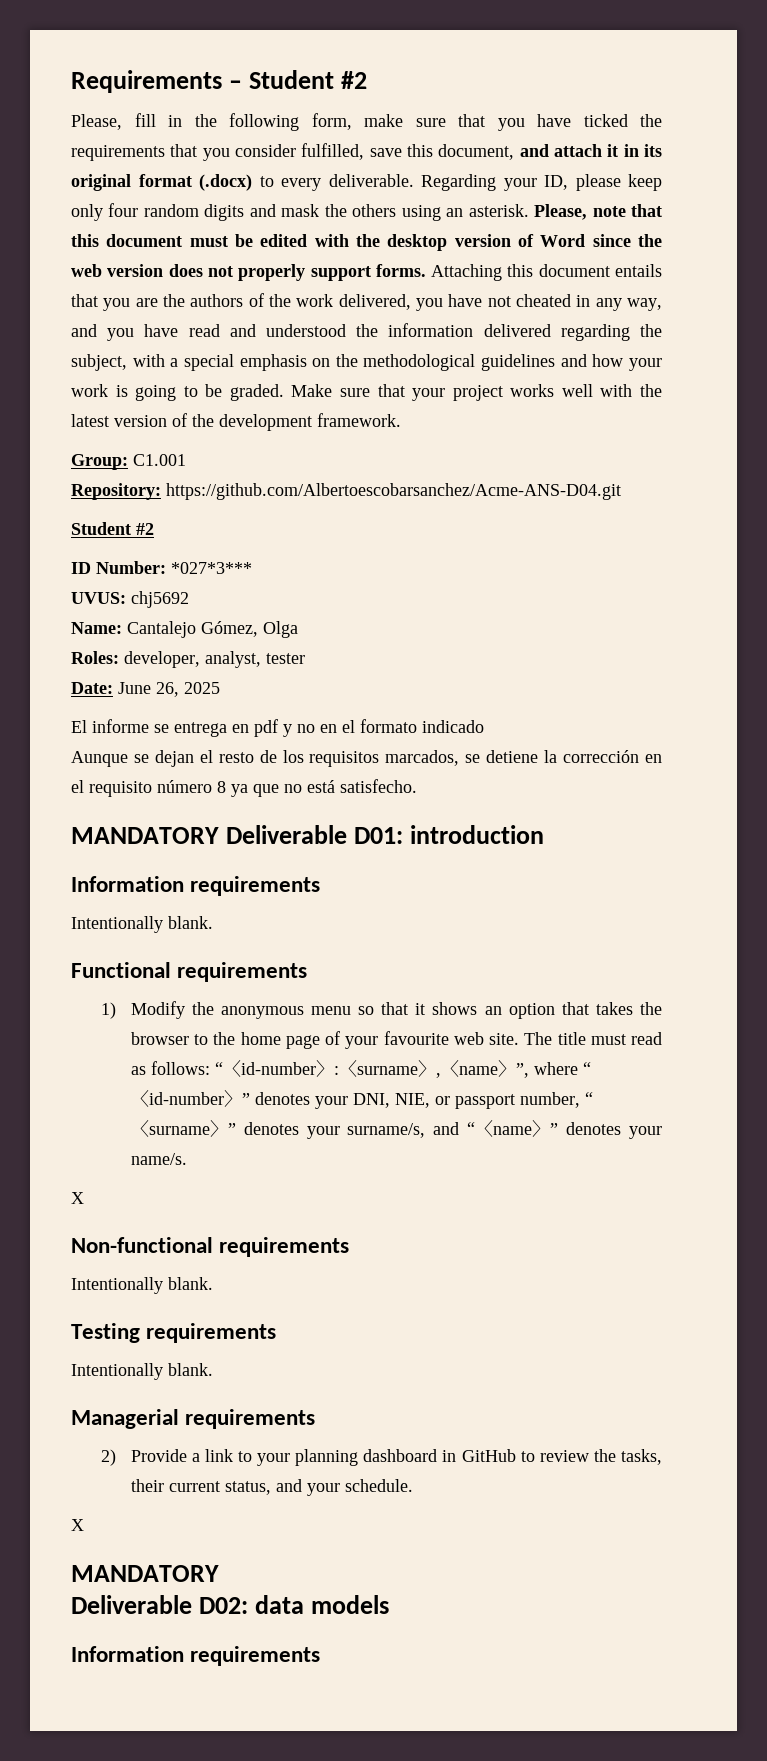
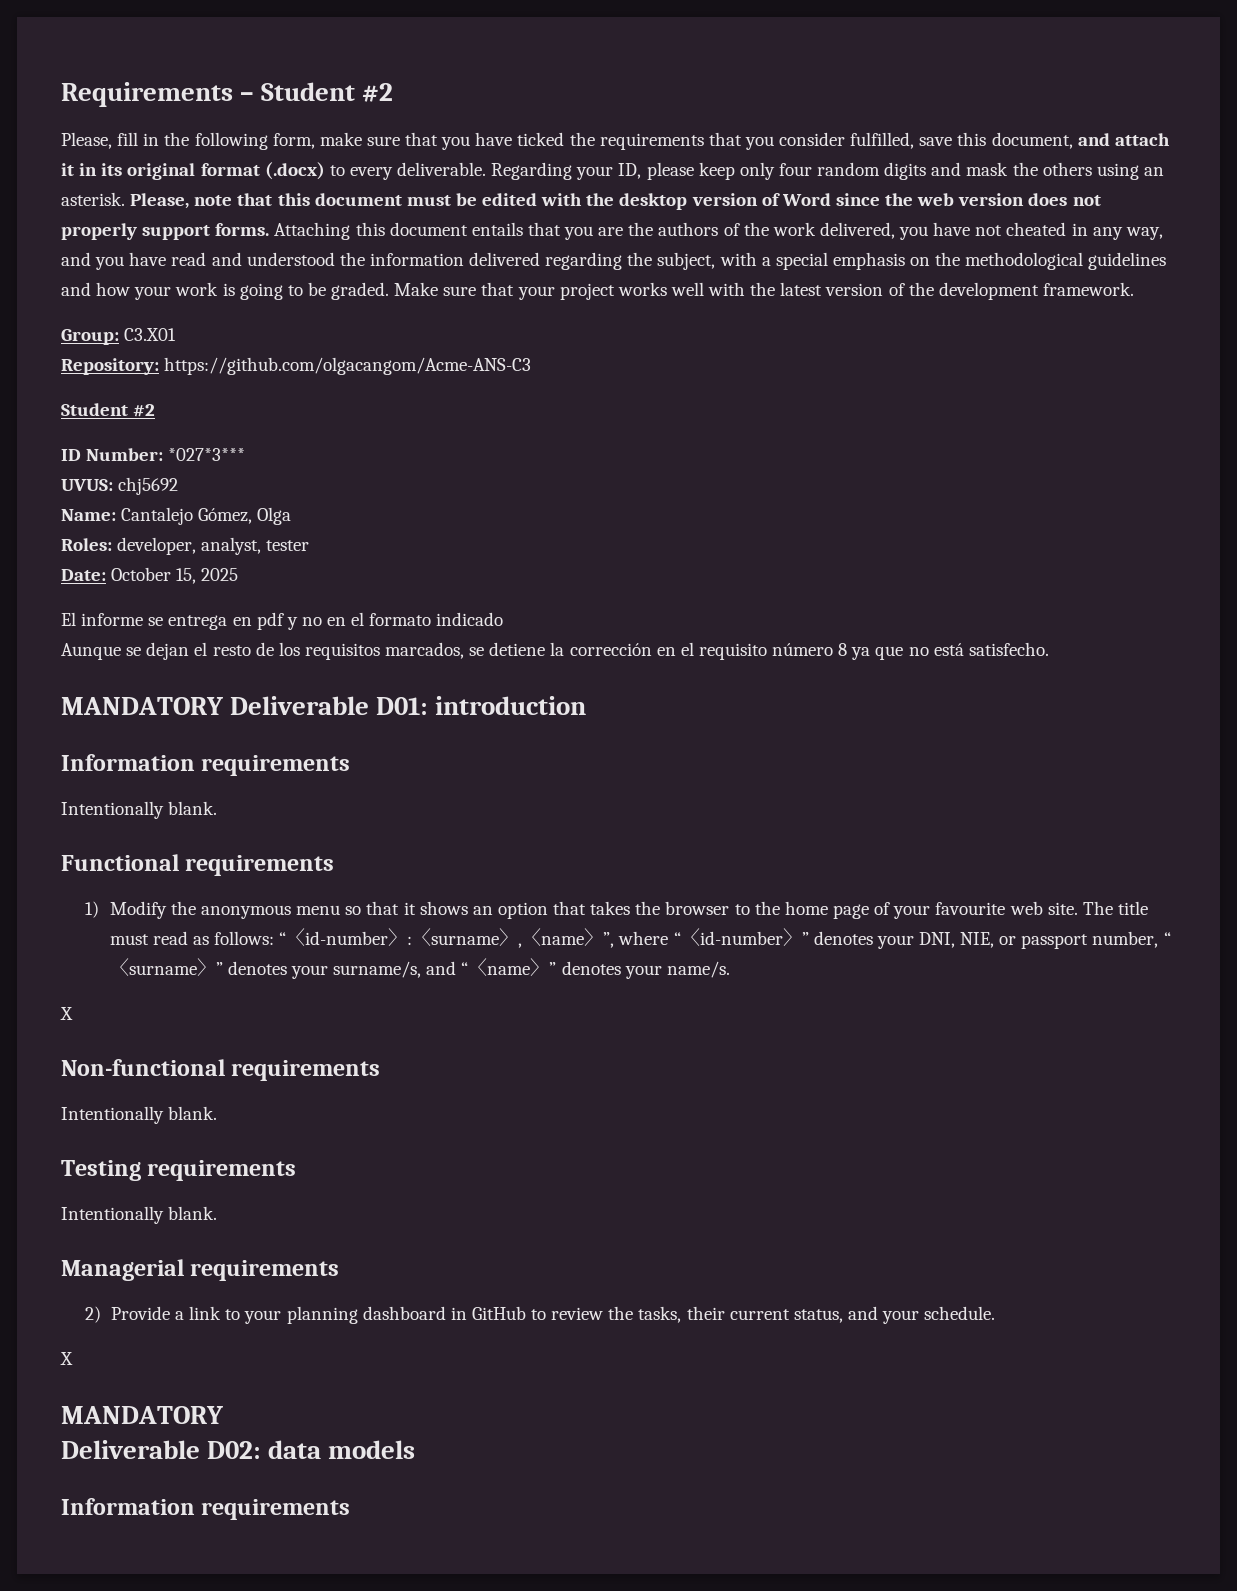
[133,454,186,466] C1.001 -> [124,328,177,341] C3.X01
[166,483,621,500] https://github.com/Albertoescobarsanchez/Acme-ANS-D04.git -> [164,357,532,375] https://github.com/olgacangom/Acme-ANS-C3
[118,682,179,697] June 26, -> [111,567,197,584] October 15,

